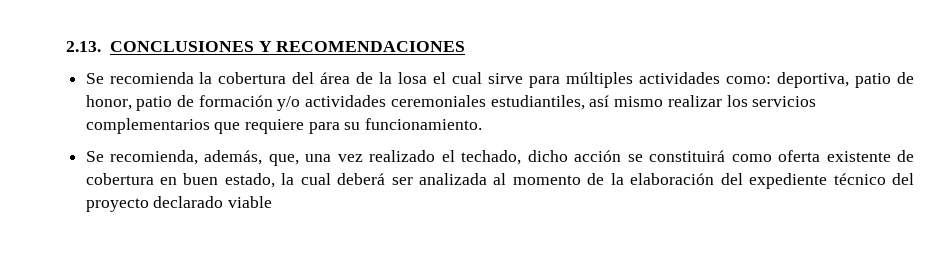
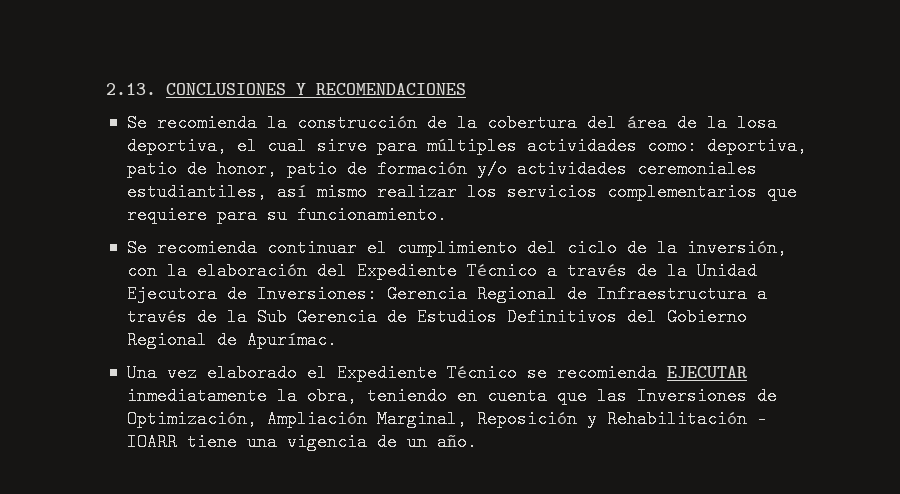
(213, 78) none -> [297,114,478,132] construcción de la
(428, 78) none -> [127,137,228,155] deportiva,
[110,150,914,166] [85,173,915,189] [85,196,272,212] recomienda, además, que, una vez realizado el techado, dicho acción se constituirá como oferta existente de cobertura en buen estado, la cual deberá ser analizada al momento de la elaboración del expediente técnico del proyecto declarado viable -> [157,239,788,257] [127,262,758,280] [127,285,768,303] [127,308,748,326] [127,331,338,349] [127,364,748,382] [127,387,778,405] [127,410,768,428] [127,433,478,451] recomienda continuar el cumplimiento del ciclo de la inversión, con la elaboración del Expediente Técnico a través de la Unidad Ejecutora de Inversiones: Gerencia Regional de Infraestructura a través de la Sub Gerencia de Estudios Definitivos del Gobierno Regional de Apurímac. // Una vez elaborado el Expediente Técnico se recomienda EJECUTAR inmediatamente la obra, teniendo en cuenta que las Inversiones de Optimización, Ampliación Marginal, Reposición y Rehabilitación – IOARR tiene una vigencia de un año.

